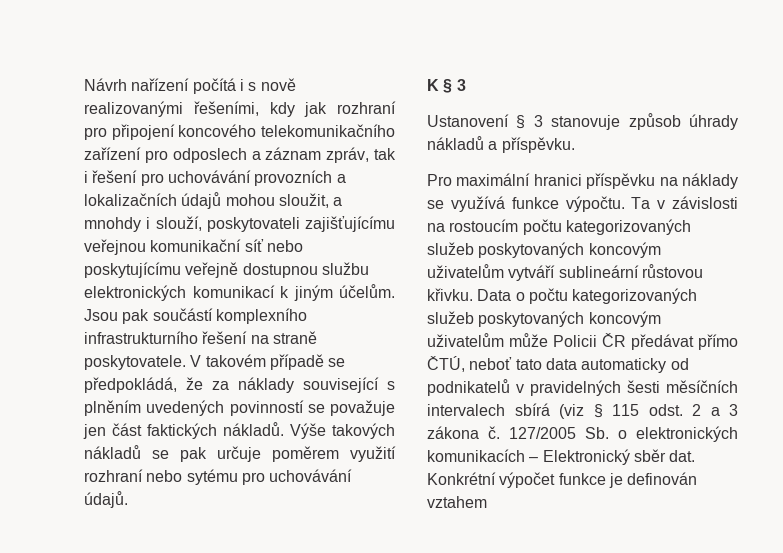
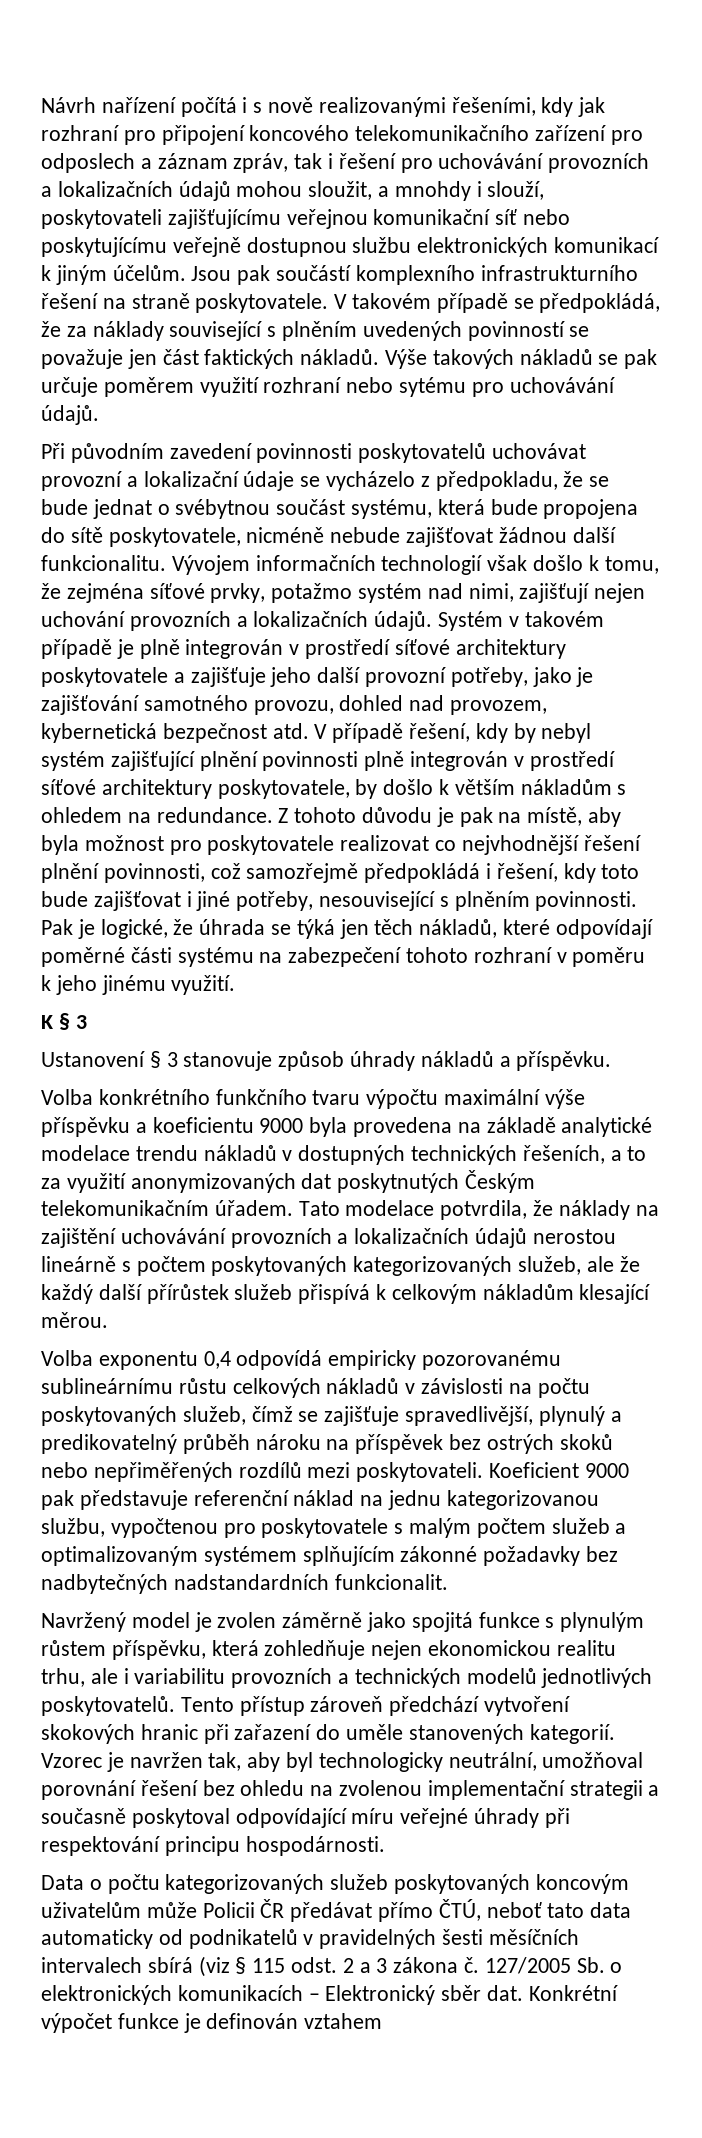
(128, 499) none -> [41,443,587,463] [41,471,610,491] [41,499,639,519] [41,527,616,547] [41,555,659,575] [41,583,646,603] [41,611,604,631] [41,639,566,659] [41,667,594,687] [41,695,548,715] [41,723,592,743] [41,751,615,771] [41,779,627,799] [41,807,622,827] [41,835,641,855] [41,863,640,883] [41,891,638,911] [41,919,653,939] [41,947,646,967] [41,975,236,995] // Při původním zavedení povinnosti poskytovatelů uchovávat provozní a lokalizační údaje se vycházelo z předpokladu, že se bude jednat o svébytnou součást systému, která bude propojena do sítě poskytovatele, nicméně nebude zajišťovat žádnou další funkcionalitu. Vývojem informačních technologií však došlo k tomu, že zejména síťové prvky, potažmo systém nad nimi, zajišťují nejen uchování provozních a lokalizačních údajů. Systém v takovém případě je plně integrován v prostředí síťové architektury poskytovatele a zajišťuje jeho další provozní potřeby, jako je zajišťování samotného provozu, dohled nad provozem, kybernetická bezpečnost atd. V případě řešení, kdy by nebyl systém zajišťující plnění povinnosti plně integrován v prostředí síťové architektury poskytovatele, by došlo k větším nákladům s ohledem na redundance. Z tohoto důvodu je pak na místě, aby byla možnost pro poskytovatele realizovat co nejvhodnější řešení plnění povinnosti, což samozřejmě předpokládá i řešení, kdy toto bude zajišťovat i jiné potřeby, nesouvisející s plněním povinnosti. Pak je logické, že úhrada se týká jen těch nákladů, které odpovídají poměrné části systému na zabezpečení tohoto rozhraní v poměru k jeho jinému využití.
[427,173,738,189] [427,196,738,212] [427,219,691,235] [427,242,661,258] [427,264,703,281] [427,288,473,301] Pro maximální hranici příspěvku na náklady se využívá funkce výpočtu. Ta v závislosti na rostoucím počtu kategorizovaných služeb poskytovaných koncovým uživatelům vytváří sublineární růstovou křivku. -> [41,1089,585,1109] [41,1117,653,1137] [41,1145,647,1165] [41,1170,536,1193] [41,1200,659,1220] [41,1228,616,1248] [41,1256,640,1276] [41,1284,651,1304] [41,1312,108,1328] [41,1350,562,1370] [41,1378,590,1398] [41,1406,622,1426] [41,1434,613,1454] [41,1462,629,1482] [41,1490,599,1510] [41,1518,627,1538] [41,1546,619,1566] [41,1574,448,1594] [41,1612,645,1632] [41,1640,616,1660] [41,1668,653,1688] [41,1696,571,1716] [41,1724,615,1744] [41,1752,644,1772] [41,1780,660,1800] [41,1808,570,1828] [41,1836,385,1856] Volba konkrétního funkčního tvaru výpočtu maximální výše příspěvku a koeficientu 9000 byla provedena na základě analytické modelace trendu nákladů v dostupných technických řešeních, a to za využití anonymizovaných dat poskytnutých Českým telekomunikačním úřadem. Tato modelace potvrdila, že náklady na zajištění uchovávání provozních a lokalizačních údajů nerostou lineárně s počtem poskytovaných kategorizovaných služeb, ale že každý další přírůstek služeb přispívá k celkovým nákladům klesající měrou. // Volba exponentu 0,4 odpovídá empiricky pozorovanému sublineárnímu růstu celkových nákladů v závislosti na počtu poskytovaných služeb, čímž se zajišťuje spravedlivější, plynulý a predikovatelný průběh nároku na příspěvek bez ostrých skoků nebo nepřiměřených rozdílů mezi poskytovateli. Koeficient 9000 pak představuje referenční náklad na jednu kategorizovanou službu, vypočtenou pro poskytovatele s malým počtem služeb a optimalizovaným systémem splňujícím zákonné požadavky bez nadbytečných nadstandardních funkcionalit. // Navržený model je zvolen záměrně jako spojitá funkce s plynulým růstem příspěvku, která zohledňuje nejen ekonomickou realitu trhu, ale i variabilitu provozních a technických modelů jednotlivých poskytovatelů. Tento přístup zároveň předchází vytvoření skokových hranic při zařazení do uměle stanovených kategorií. Vzorec je navržen tak, aby byl technologicky neutrální, umožňoval porovnání řešení bez ohledu na zvolenou implementační strategii a současně poskytoval odpovídající míru veřejné úhrady při respektování principu hospodárnosti. //

